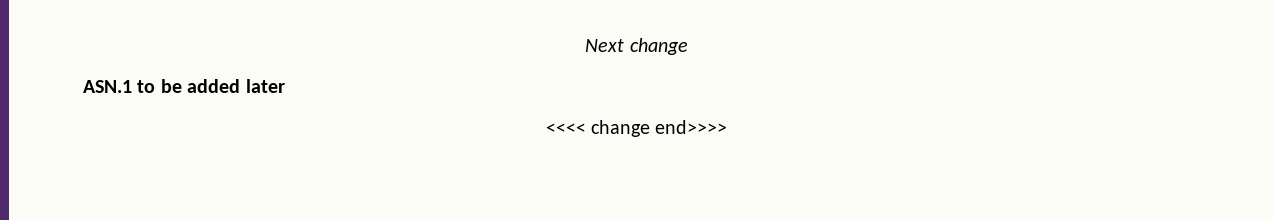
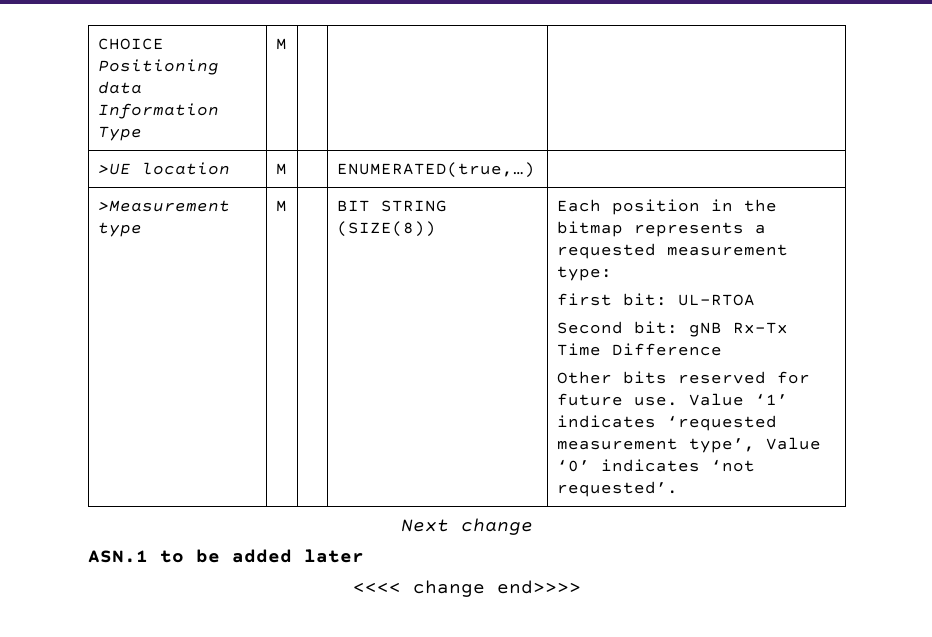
(585, 45) none -> [97,38,164,50] [97,59,219,75] [97,81,142,94] [97,103,219,119] [97,126,142,141] [275,38,287,50] [97,162,230,175] [275,163,287,175] [336,162,535,178] [97,200,230,212] [97,222,142,237] [275,200,287,212] [336,200,447,212] [336,221,436,237] [556,199,777,215] [556,221,766,237] [556,243,788,259] [556,266,612,281] [556,293,755,306] [556,321,788,337] [556,343,722,356] [556,371,810,384] [556,393,788,406] [556,415,777,431] [556,437,821,453] [556,459,755,472] [556,481,678,497] CHOICE Positioning data Information Type | M | | | // >UE location | M | | ENUMERATED(true,…) | // >Measurement type | M | | BIT STRING (SIZE(8)) | Each position in the bitmap represents a requested measurement type: // first bit: UL-RTOA // Second bit: gNB Rx-Tx Time Difference // Other bits reserved for future use. Value ‘1’ indicates ‘requested measurement type’, Value ‘0’ indicates ‘not requested’. //

